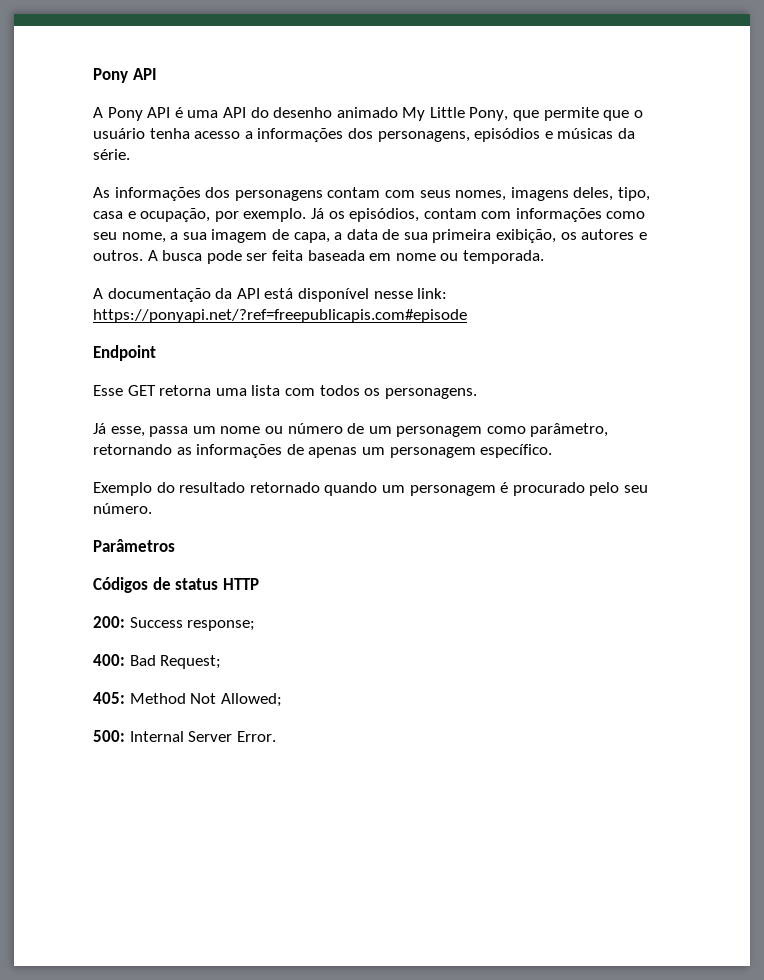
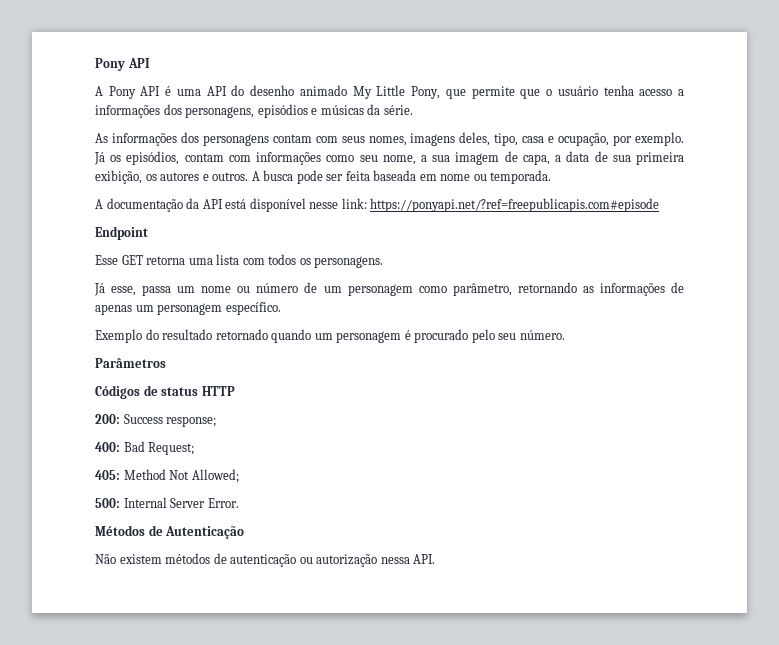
(276, 736) none -> [95,525,245,539] [95,553,436,567] // Métodos de Autenticação // Não existem métodos de autenticação ou autorização nessa API.

